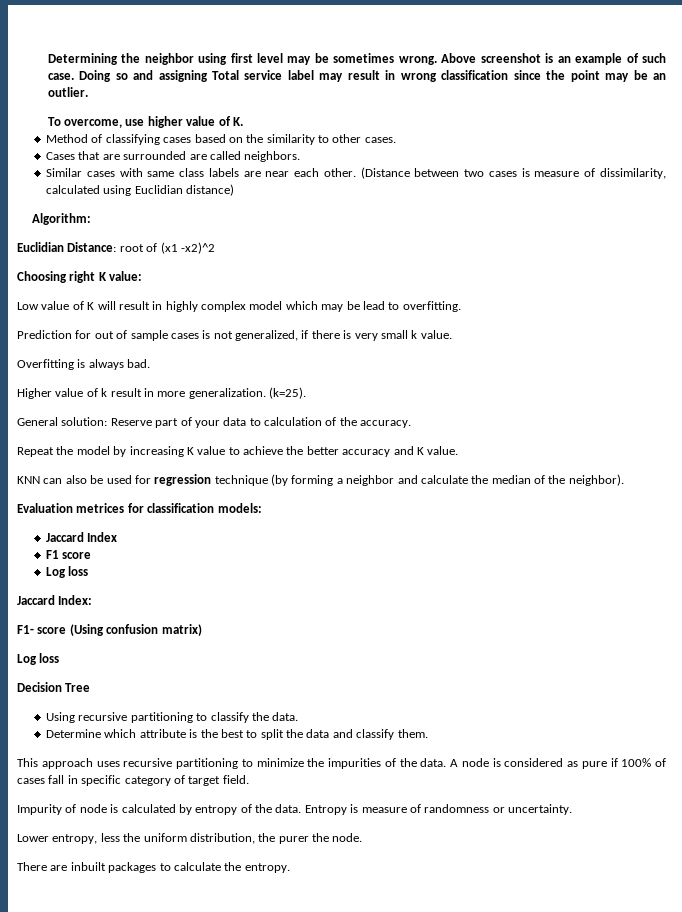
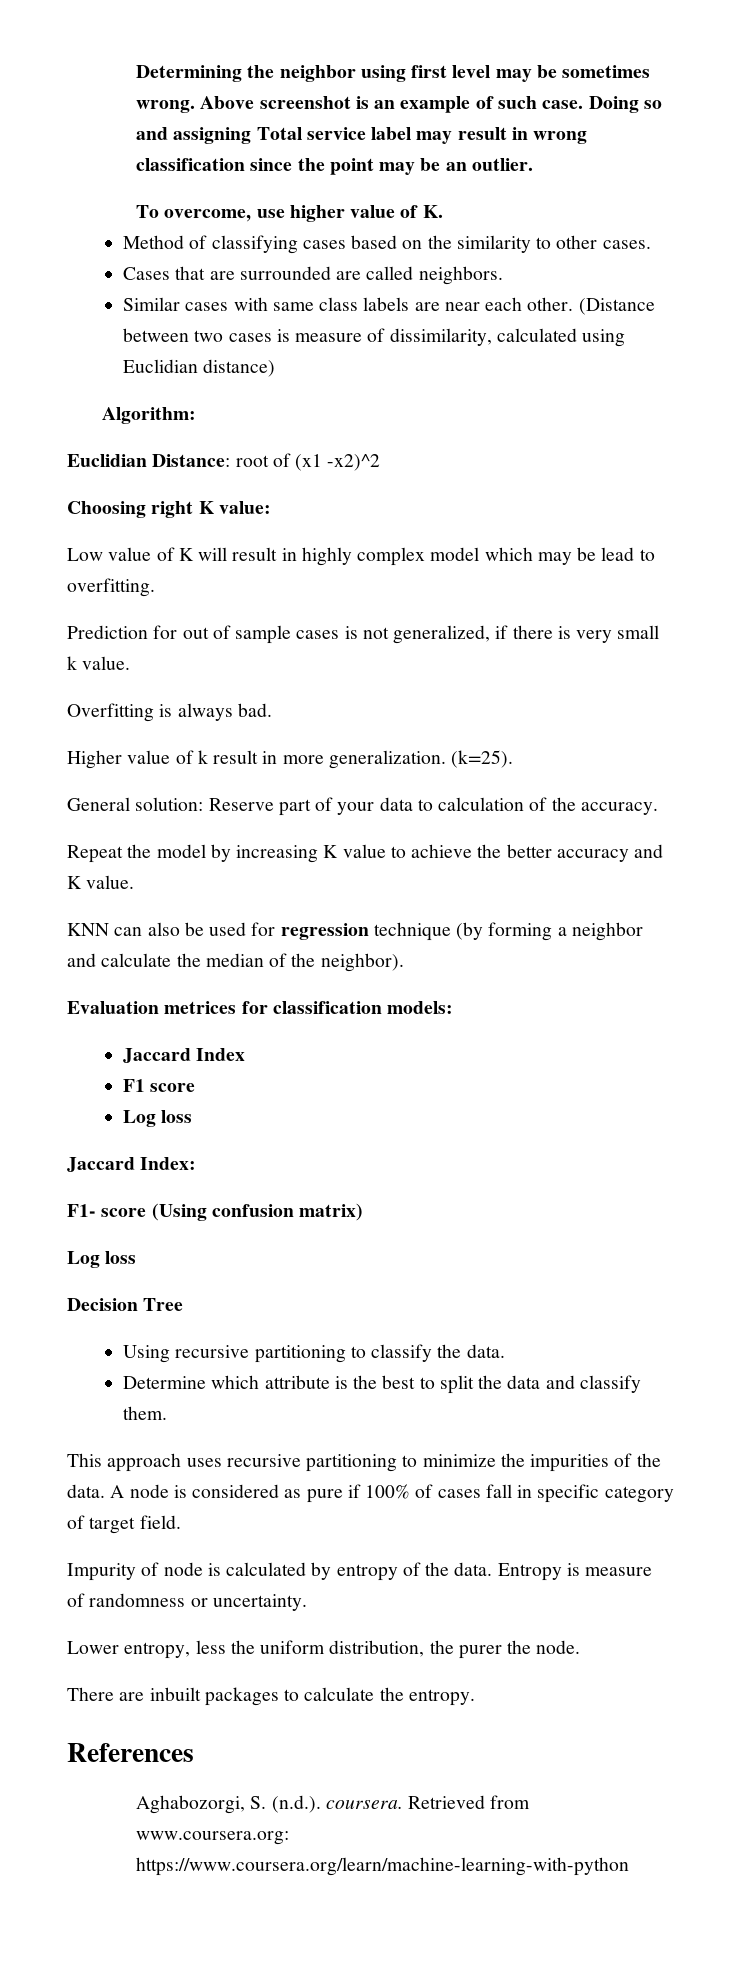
(290, 868) none -> [67,1743,194,1762] [136,1795,531,1814] [136,1831,290,1845] [136,1857,630,1876] // References // Aghabozorgi, S. (n.d.). coursera. Retrieved from www.coursera.org: https://www.coursera.org/learn/machine-learning-with-python

